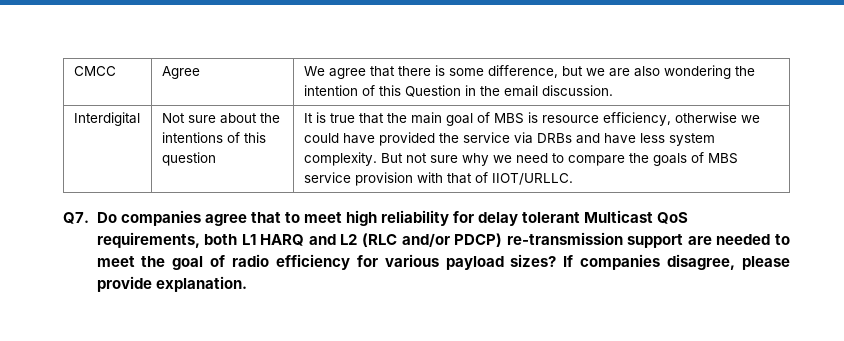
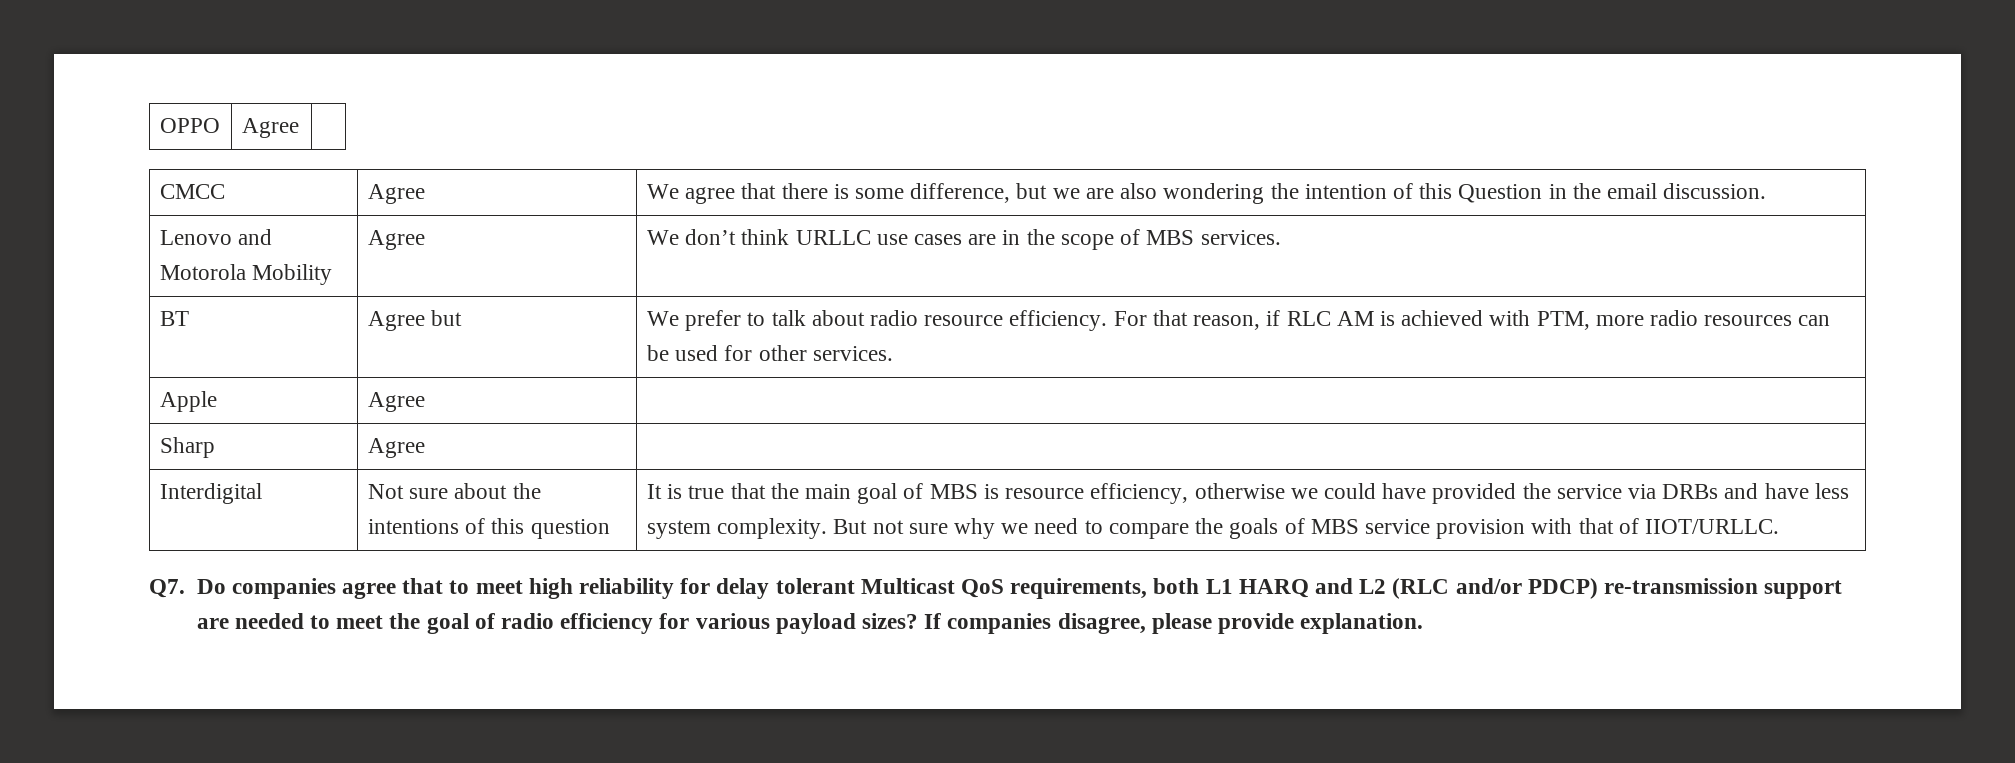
(73, 71) none -> [159,118,220,133] [241,118,299,138] OPPO | Agree | //
(613, 90) none -> [159,229,273,245] [159,264,333,285] [367,230,425,250] [646,229,1281,250] [159,311,189,326] [367,310,463,331] [646,310,1831,331] [646,345,893,361] [159,391,217,412] [367,392,425,412] [159,437,215,458] [367,438,425,458] // Lenovo and Motorola Mobility | Agree | We don’t think URLLC use cases are in the scope of MBS services. // BT | Agree but | We prefer to talk about radio resource efficiency. For that reason, if RLC AM is achieved with PTM, more radio resources can be used for other services. // Apple | Agree | // Sharp | Agree |

